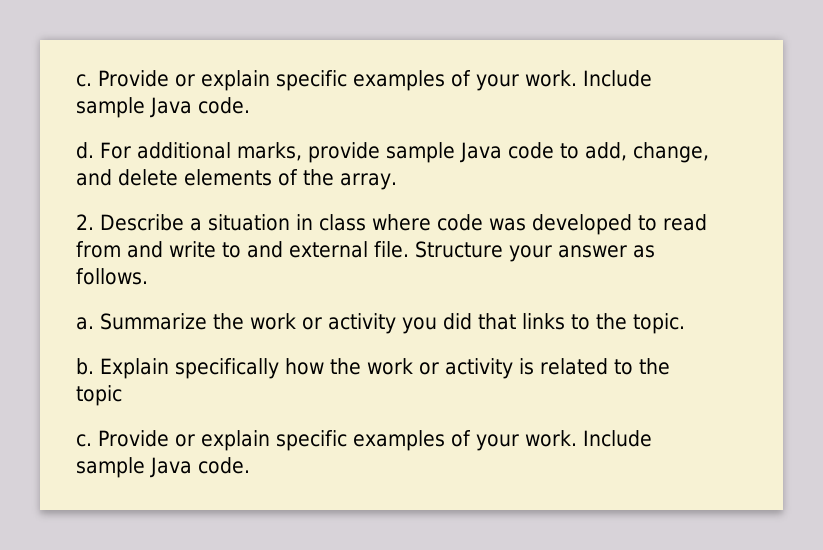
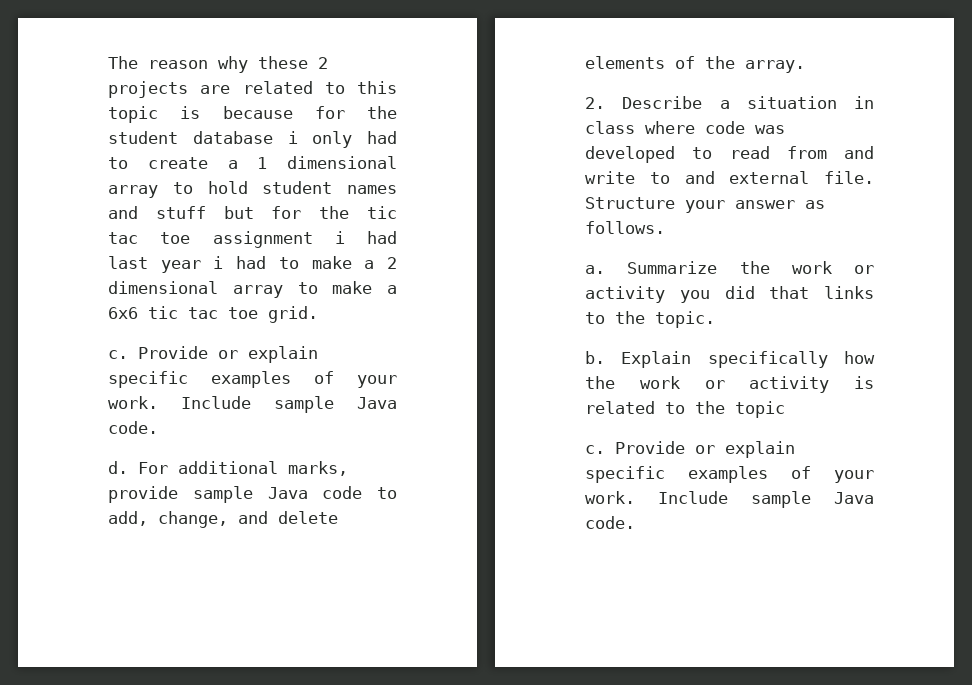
(76, 80) none -> [108,56,328,73] [108,81,397,98] [108,106,397,123] [108,131,397,148] [108,156,397,169] [108,181,397,198] [108,206,397,219] [108,231,397,248] [108,256,398,273] [108,281,397,298] [108,306,318,323] The reason why these 2 projects are related to this topic is because for the student database i only had to create a 1 dimensional array to hold student names and stuff but for the tic tac toe assignment i had last year i had to make a 2 dimensional array to make a 6x6 tic tac toe grid. //

